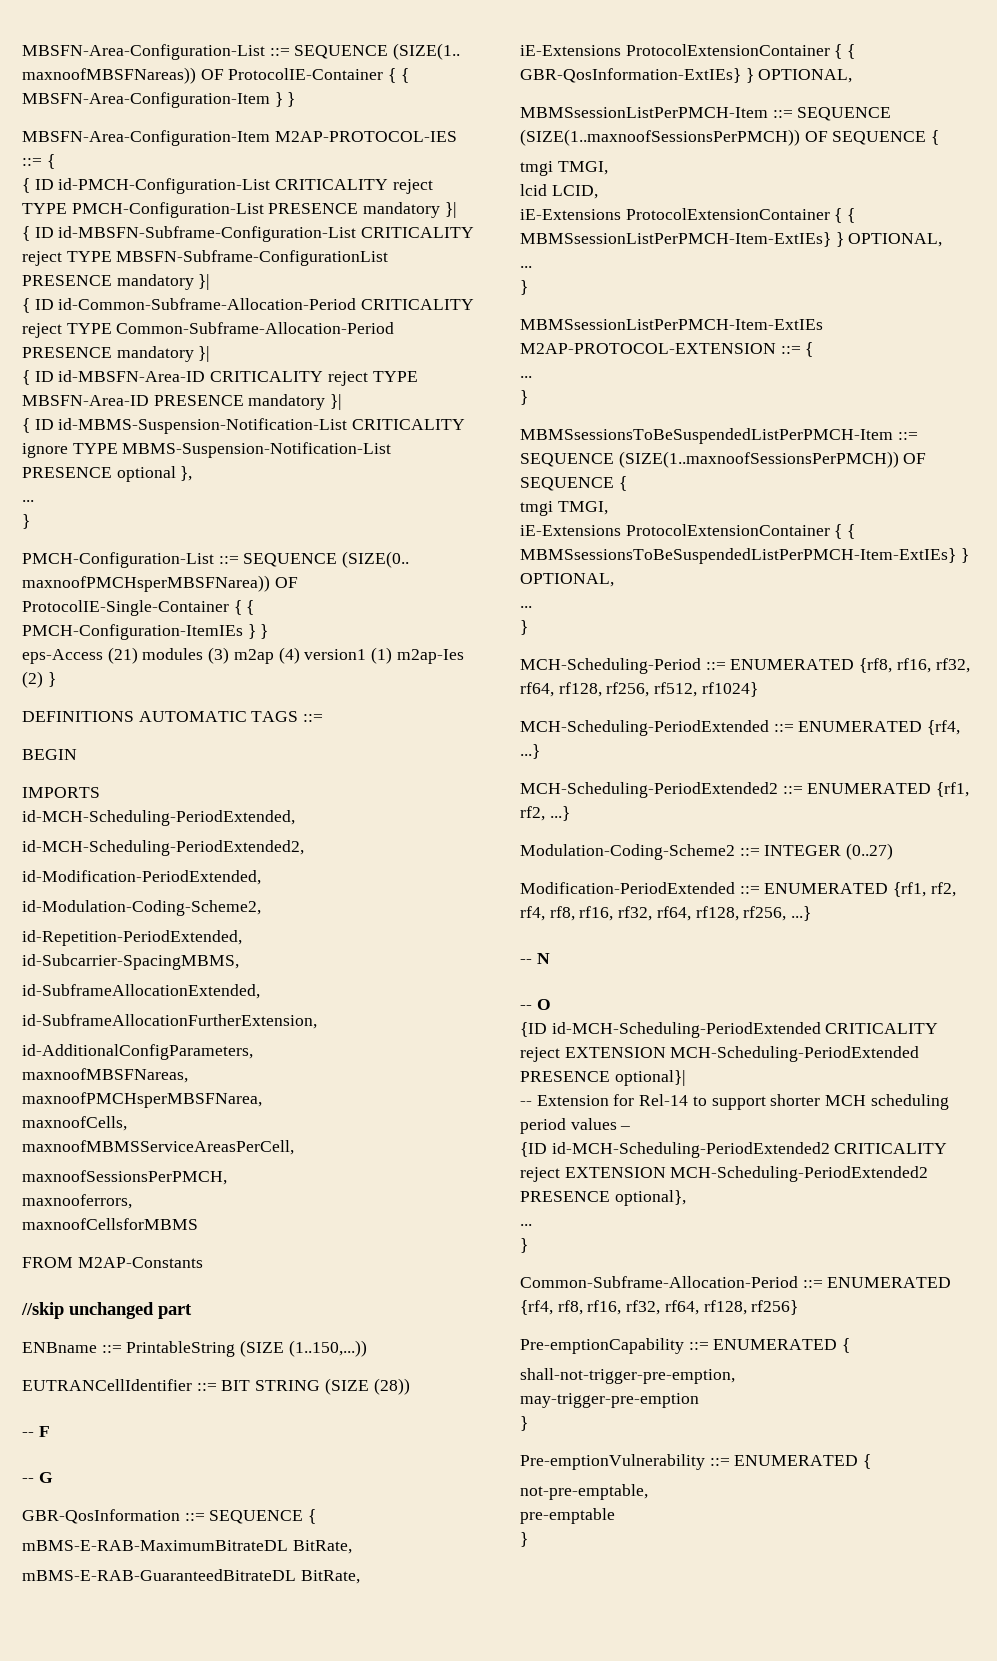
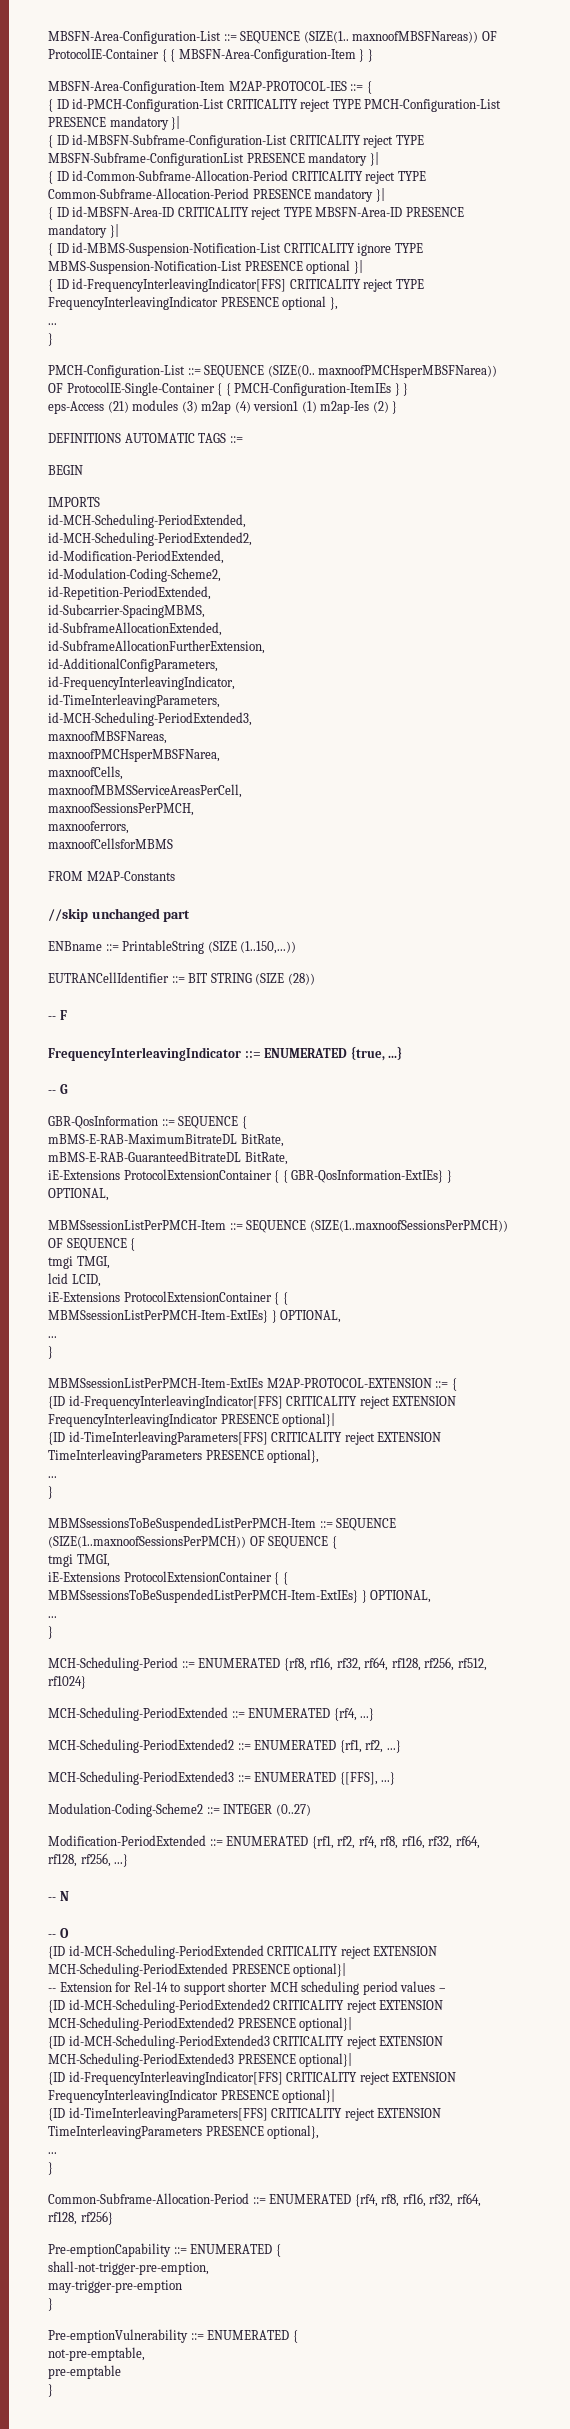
(176, 474) none -> [353,260,363,274] [48,278,424,292] [48,296,327,310] }| // { ID id-FrequencyInterleavingIndicator[FFS] CRITICALITY reject TYPE FrequencyInterleavingIndicator PRESENCE optional
(253, 1052) none -> [48,676,235,690] [48,694,220,708] [48,712,252,726] // id-FrequencyInterleavingIndicator, // id-TimeInterleavingParameters, // id-MCH-Scheduling-PeriodExtended3,
(50, 1431) none -> [48,1046,403,1061] // FrequencyInterleavingIndicator ::= ENUMERATED {true, ...}
(814, 349) none -> [48,1395,457,1409] [48,1413,336,1427] [48,1431,442,1445] [48,1449,320,1463] // {ID id-FrequencyInterleavingIndicator[FFS] CRITICALITY reject EXTENSION FrequencyInterleavingIndicator PRESENCE optional}| // {ID id-TimeInterleavingParameters[FFS] CRITICALITY reject EXTENSION TimeInterleavingParameters PRESENCE optional},
(570, 813) none -> [48,1771,396,1785] // MCH-Scheduling-PeriodExtended3 ::= ENUMERATED {[FFS], ...}
(610, 1196) none -> [299,2017,353,2031] [48,2035,444,2049] [48,2053,353,2067] [48,2071,457,2085] [48,2089,336,2103] [48,2107,442,2121] [48,2125,264,2139] optional}| // {ID id-MCH-Scheduling-PeriodExtended3 CRITICALITY reject EXTENSION MCH-Scheduling-PeriodExtended3 PRESENCE optional}| // {ID id-FrequencyInterleavingIndicator[FFS] CRITICALITY reject EXTENSION FrequencyInterleavingIndicator PRESENCE optional}| // {ID id-TimeInterleavingParameters[FFS] CRITICALITY reject EXTENSION TimeInterleavingParameters PRESENCE

